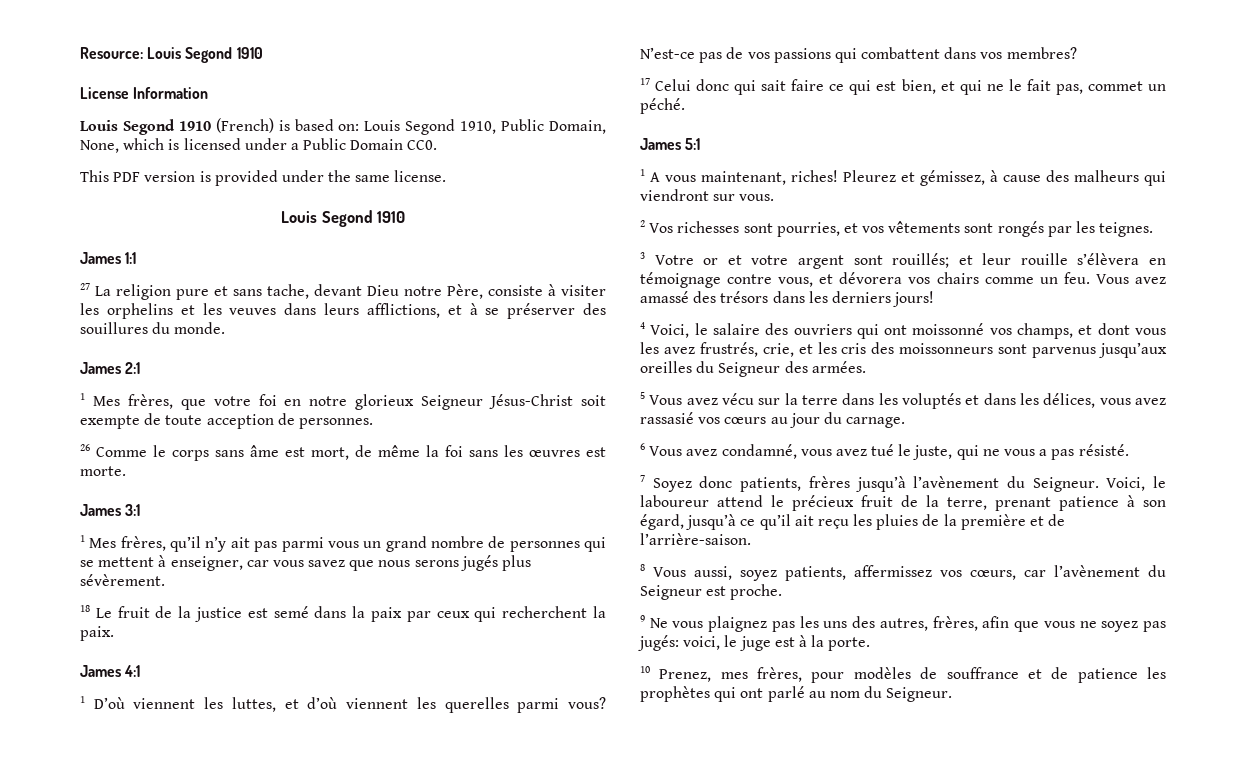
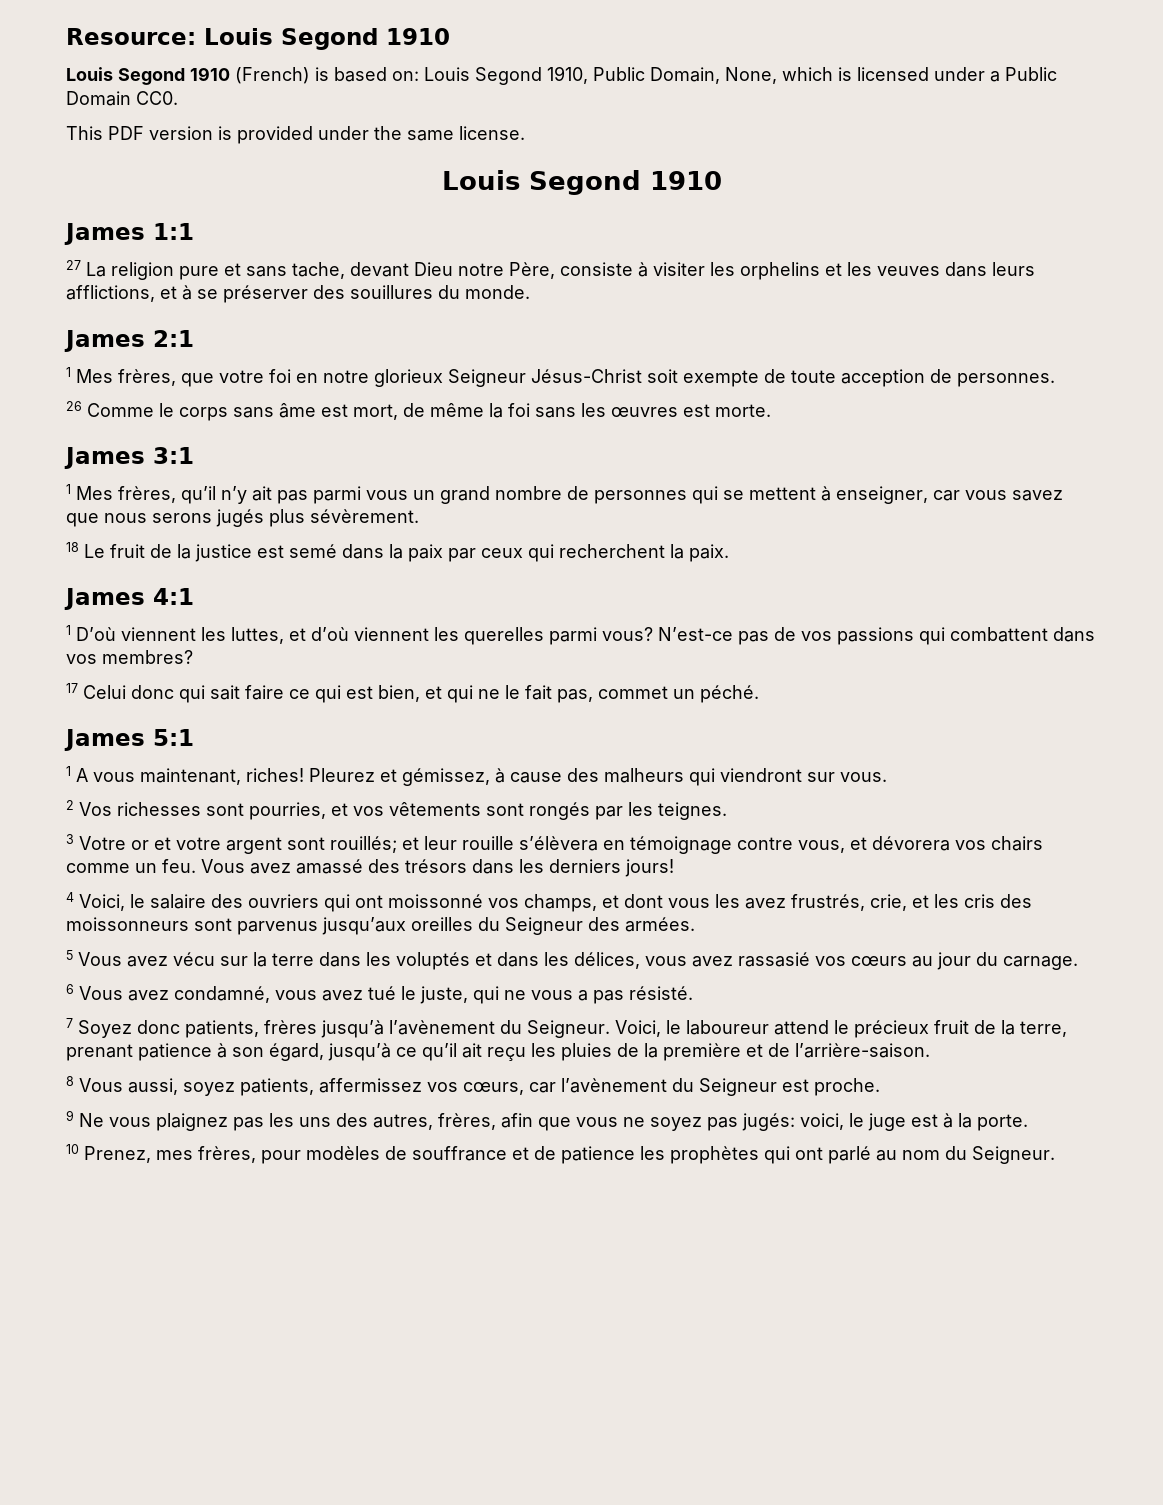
[80,87,209,99] // License Information -> (450, 36) none

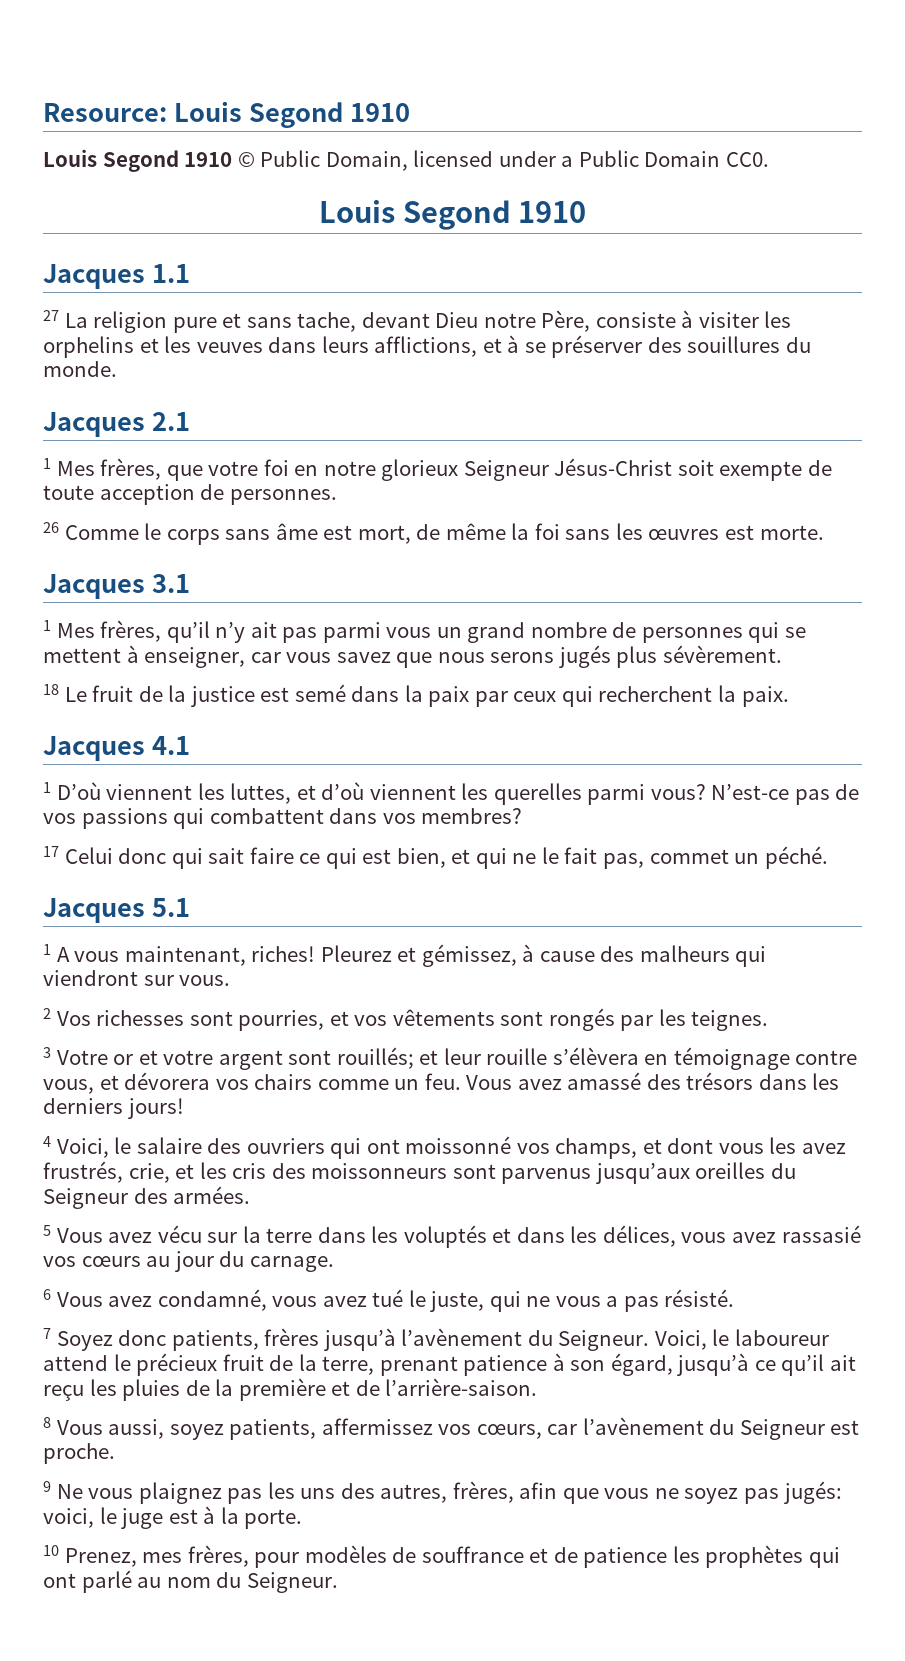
[235,66,852,85] (French) is based on: Louis Segond 1910, Public Domain, None, which is -> [237,150,408,171] © Public Domain,
[66,126,525,144] [441,170,722,195] [64,223,194,245] // This PDF version is provided under the same license. // Louis Segond 1910 // James 1:1 -> [318,200,587,230] [43,264,190,289] // Louis Segond 1910 // Jacques 1.1
[64,330,194,352] James 2:1 -> [43,412,190,437] Jacques 2.1
[64,447,194,469] James 3:1 -> [43,574,190,599] Jacques 3.1
[64,588,194,610] James 4:1 -> [43,736,190,761] Jacques 4.1
[64,729,194,751] James 5:1 -> [43,898,190,923] Jacques 5.1

